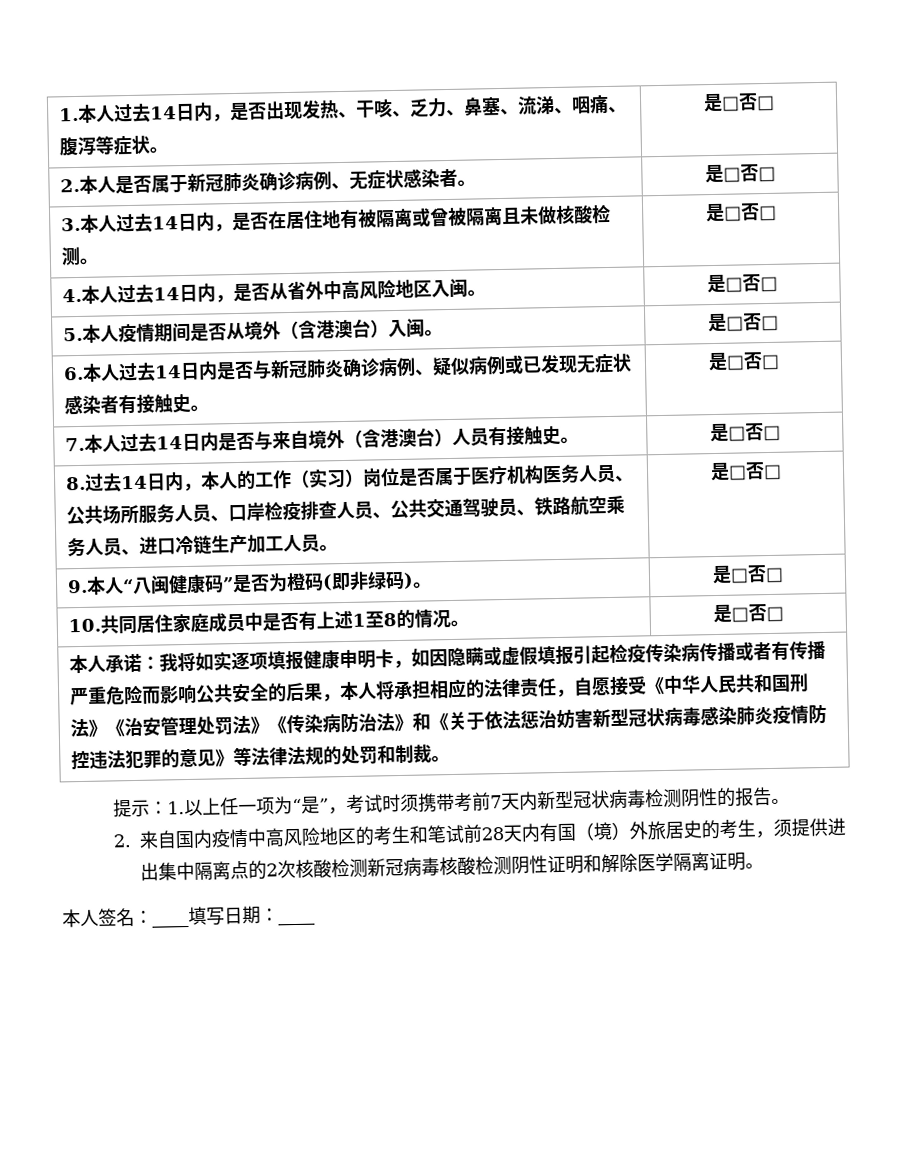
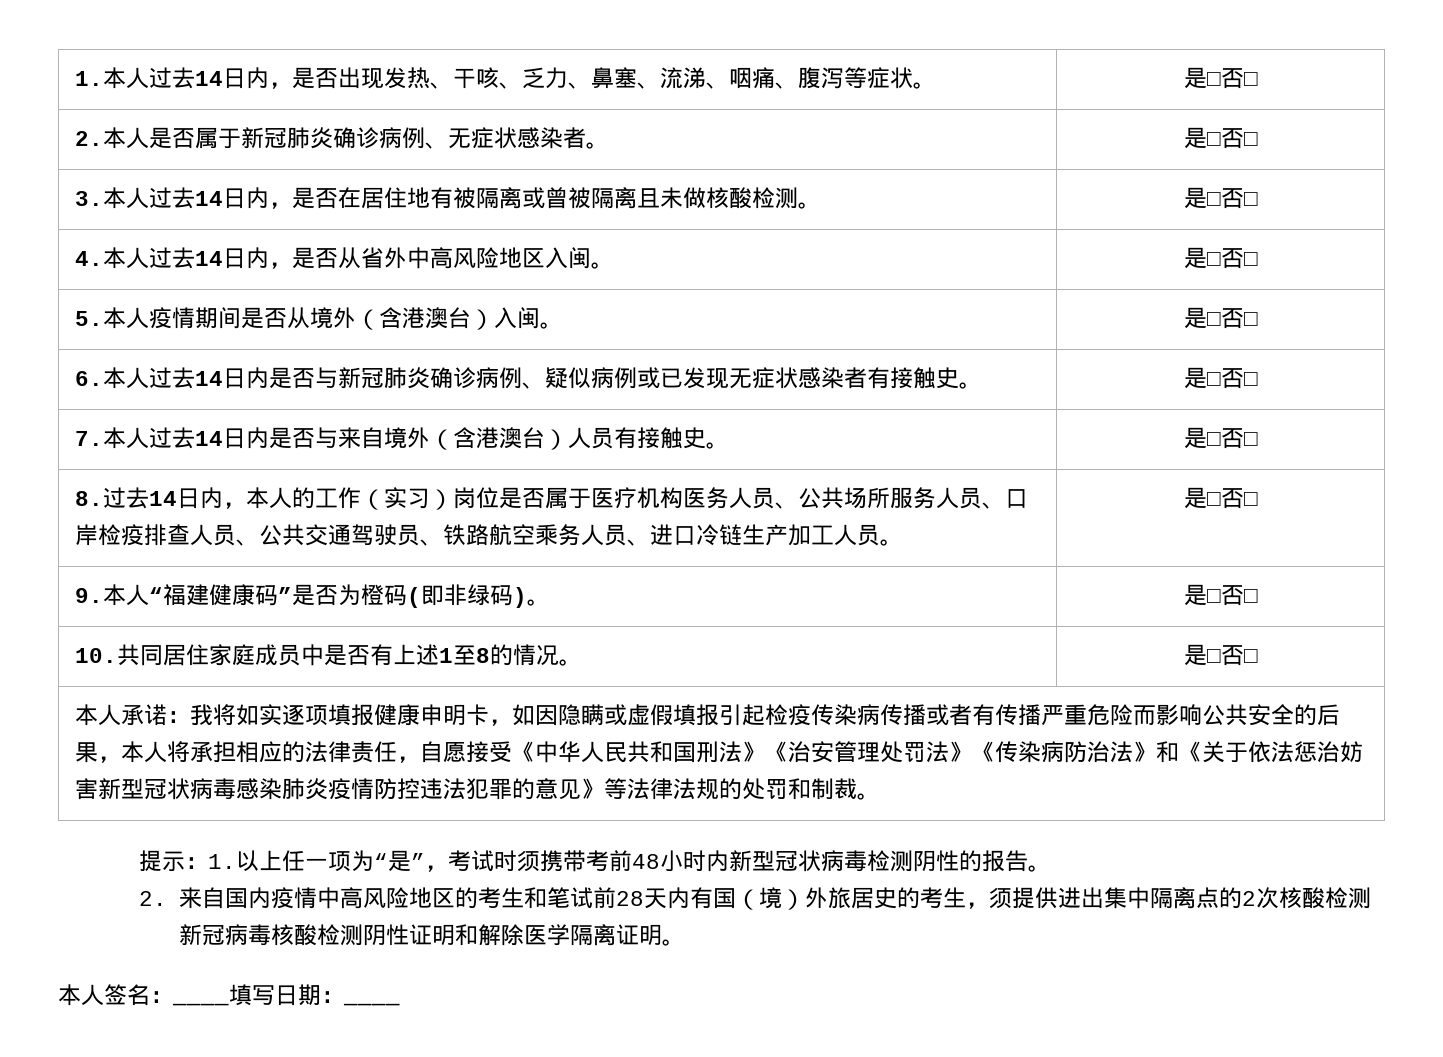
[131,575,170,595] 八闽 -> [163,584,210,606] 福建
[489,792,520,811] 7天 -> [631,850,706,872] 48小时

